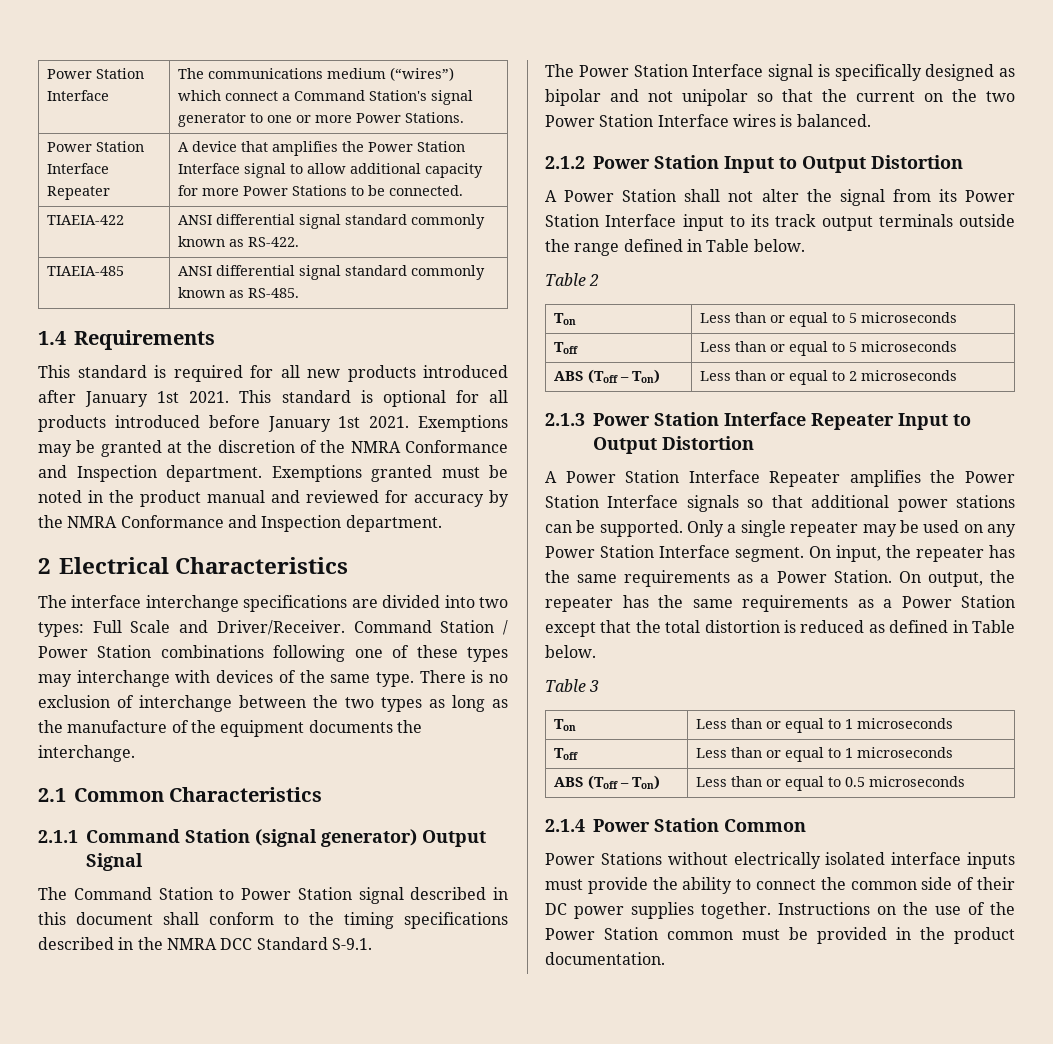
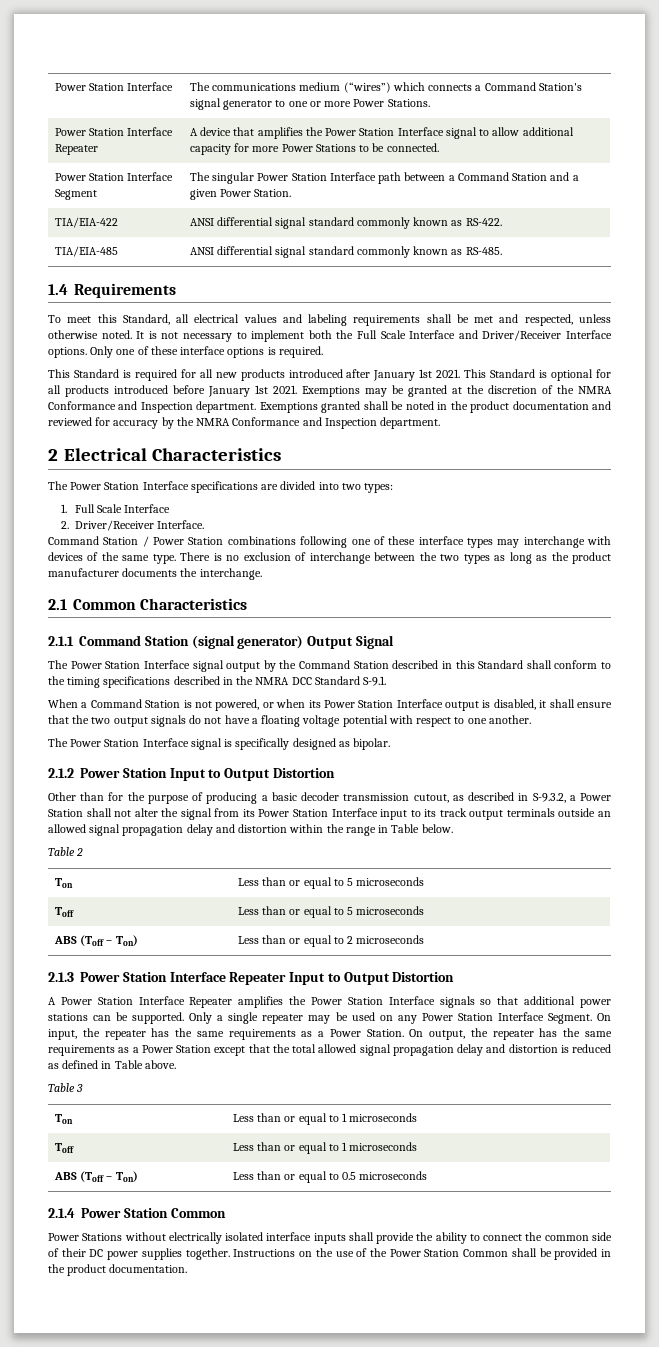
[224,91,278,101] connect -> [428,84,473,91] connects
[46,215,124,225] TIAEIA-422 -> [54,172,174,181] [54,189,97,200] [189,172,579,184] [189,189,292,200] [54,217,118,228] Power Station Interface Segment | The singular Power Station Interface path between a Command Station and a given Power Station. // TIA/EIA-422
[46,266,124,276] TIAEIA-485 -> [54,246,118,257] TIA/EIA-485
[38,365,147,378] // This standard -> [48,314,611,326] [48,330,613,342] [48,346,323,358] [48,369,119,378] // To meet this Standard, all electrical values and labeling requirements shall be met and respected, unless otherwise noted. It is not necessary to implement both the Full Scale Interface and Driver/Receiver Interface options. Only one of these interface options is required. // This Standard
[281,390,351,403] standard -> [490,369,536,378] Standard
[441,467,480,478] must -> [363,401,389,410] shall
[207,490,265,503] manual -> [512,401,589,410] documentation
[71,595,239,612] interface interchange -> [70,481,189,490] Power Station Interface
[92,620,345,635] Full Scale and Driver/Receiver. -> [61,504,170,513] [61,520,205,531] // 1. Full Scale Interface // 2. Driver/Receiver Interface. //
(458, 651) none -> [418,536,464,545] interface
[67,720,305,737] manufacture of the equipment -> [571,552,611,564] [48,568,119,577] product manufacturer
[73,887,404,904] Command Station to Power Station signal -> [70,660,389,672] Power Station Interface signal output by the Command Station
[76,912,153,925] document -> [478,660,524,669] Standard
(372, 944) none -> [48,699,613,711] [48,715,531,727] // When a Command Station is not powered, or when its Power Station Interface output is disabled, it shall ensure that the two output signals do not have a floating voltage potential with respect to one another.
[545,89,1015,106] [545,114,871,127] bipolar and not unipolar so that the current on the two Power Station Interface wires is balanced. -> [353,738,391,750] bipolar.
[545,190,557,202] A -> [48,792,576,804] Other than for the purpose of producing a basic decoder transmission cutout, as described in S-9.3.2, a
(1015, 220) none -> [597,811,611,817] [48,824,324,836] an allowed signal propagation delay and distortion within
[623,239,683,252] defined -> (376, 831) none
[735,547,804,562] segment. -> [547,1013,592,1024] Segment.
(701, 626) none -> [318,1044,506,1056] allowed signal propagation delay and
[545,645,596,658] below. -> [144,1060,176,1069] above.
[545,879,583,890] must -> [348,1232,374,1241] shall
[667,929,780,940] common must -> [463,1248,537,1257] Common shall

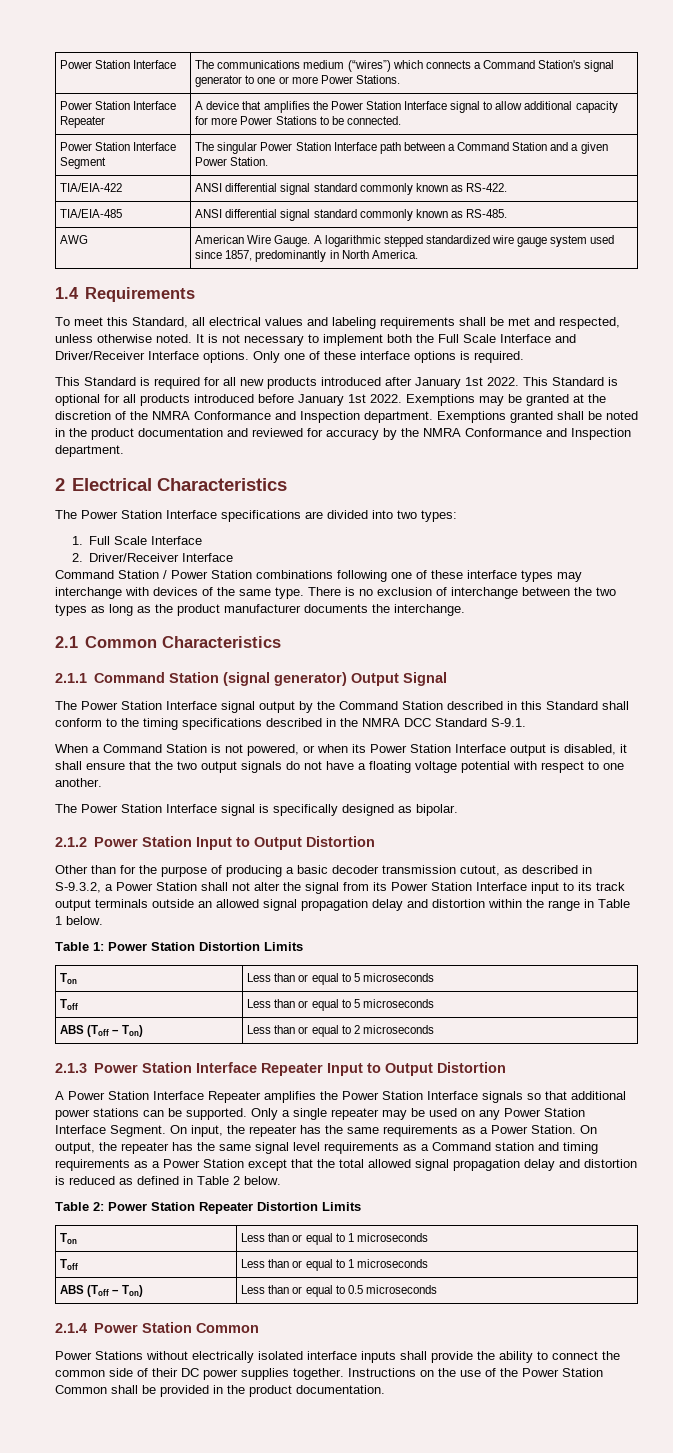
(502, 251) none -> [60,235,89,244] [195,235,615,247] [195,250,418,262] // AWG | American Wire Gauge. A logarithmic stepped standardized wire gauge system used since 1857, predominantly in North America.
[436,369,461,378] 2021. -> [487,377,519,386] 2022.
[273,385,297,394] 2021. -> [370,394,402,403] 2022.
[157,520,205,529] Interface. -> [182,553,234,562] Interface
[421,824,453,833] [48,847,84,856] below. // Table 2 -> [55,916,103,925] [55,942,303,951] 1 below. // Table 1: Power Station Distortion Limits
(612, 1034) none -> [255,1142,598,1154] signal level requirements as a Command station and timing
[144,1060,176,1069] [48,1083,84,1092] above. // Table 3 -> [233,1176,281,1185] [55,1202,361,1214] 2 below. // Table 2: Power Station Repeater Distortion Limits

